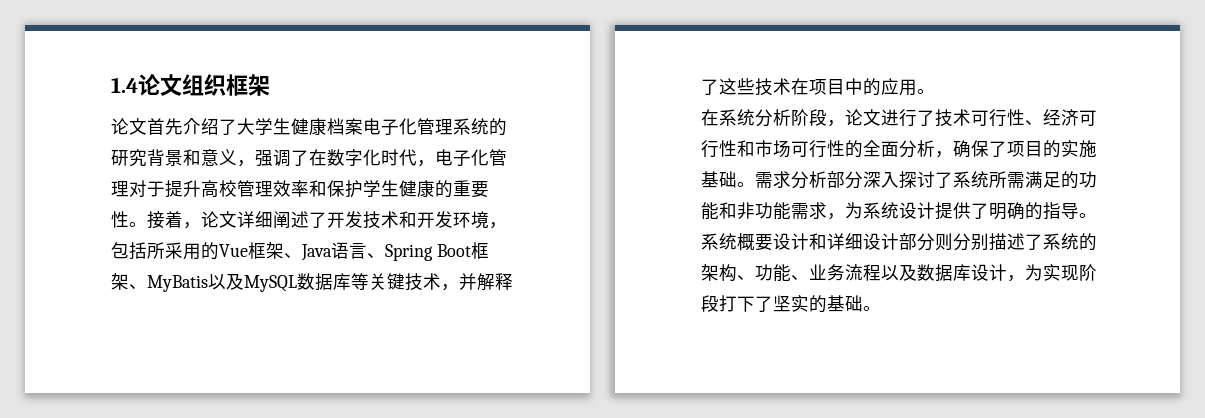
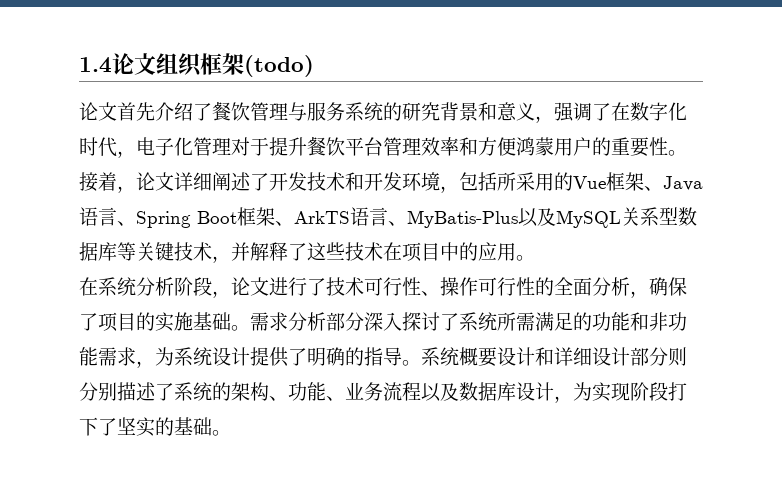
(270, 85) none -> [244,55,314,77] (todo)
[237,118,453,136] 大学生健康档案电子化管理 -> [212,101,345,121] 餐饮管理与服务
[201,180,237,198] 高校 -> [307,136,383,156] 餐饮平台
[327,180,435,198] 保护学生健康 -> [478,137,592,156] 方便鸿蒙用户
[147,275,208,292] MyBatis -> [294,207,518,228] ArkTS语言、MyBatis-Plus
(297, 283) none -> [621,207,678,226] 关系型
[1043,109,1097,126] [701,140,791,158] 经济可行性和市场 -> [440,277,478,296] 操作

